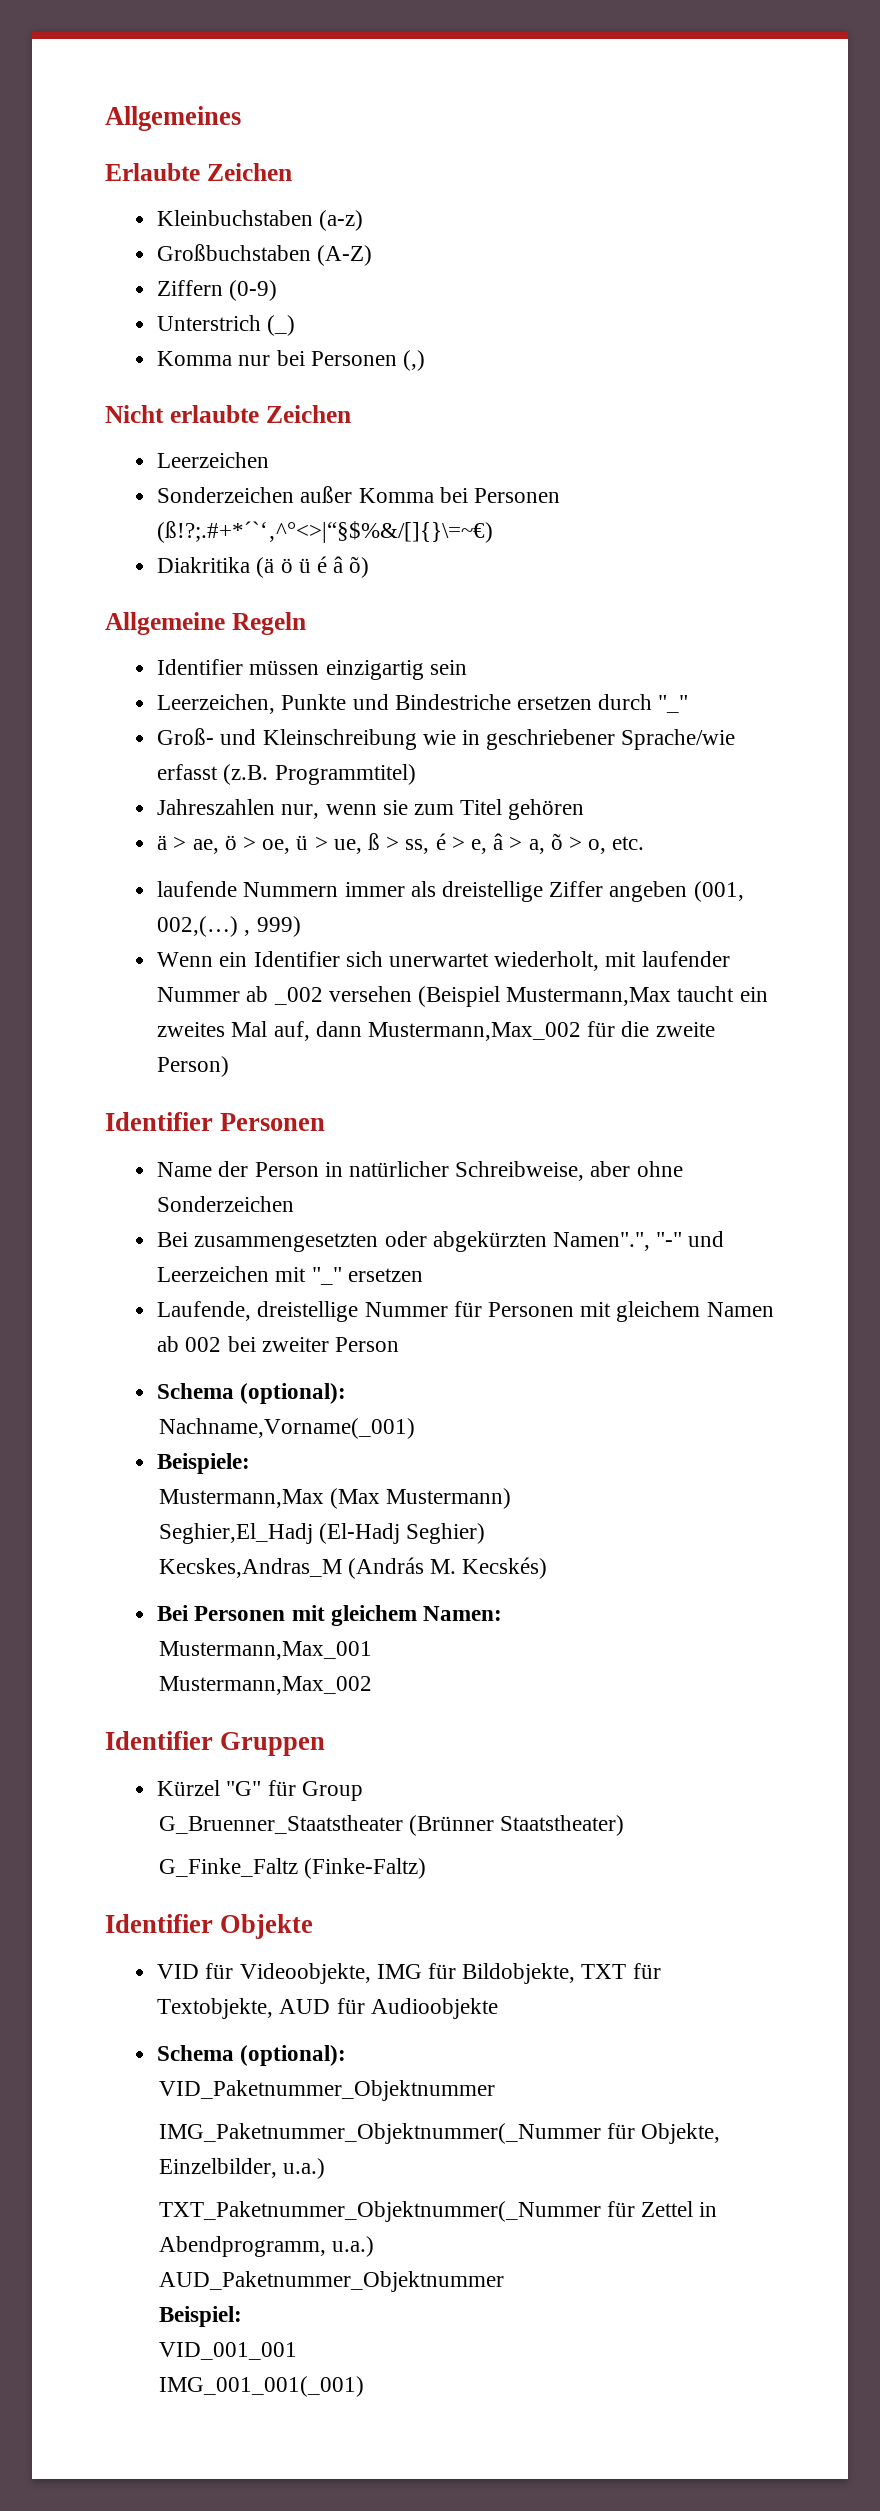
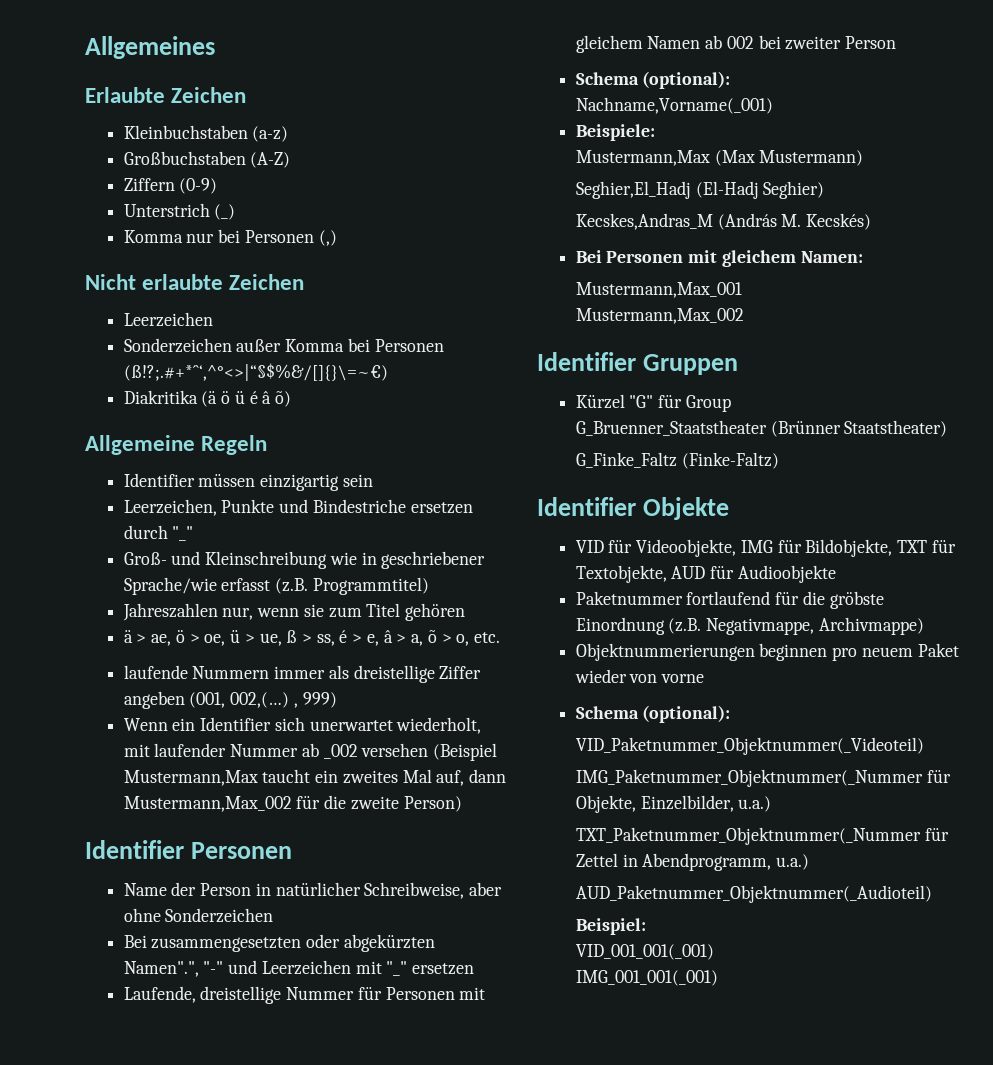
[157,2045,347,2066] [158,2080,495,2101] // Schema (optional): // VID_Paketnummer_Objektnummer -> [575,591,884,609] [575,617,924,635] [575,643,959,661] [574,669,705,683] [575,705,731,723] [575,737,924,755] // Paketnummer fortlaufend für die gröbste Einordnung (z.B. Negativmappe, Archivmappe) // Objektnummerierungen beginnen pro neuem Paket wieder von vorne // Schema (optional): // VID_Paketnummer_Objektnummer(_Videoteil)
[158,2271,504,2292] AUD_Paketnummer_Objektnummer -> [575,885,932,903] AUD_Paketnummer_Objektnummer(_Audioteil)
[158,2342,297,2360] VID_001_001 -> [575,944,714,960] VID_001_001(_001)

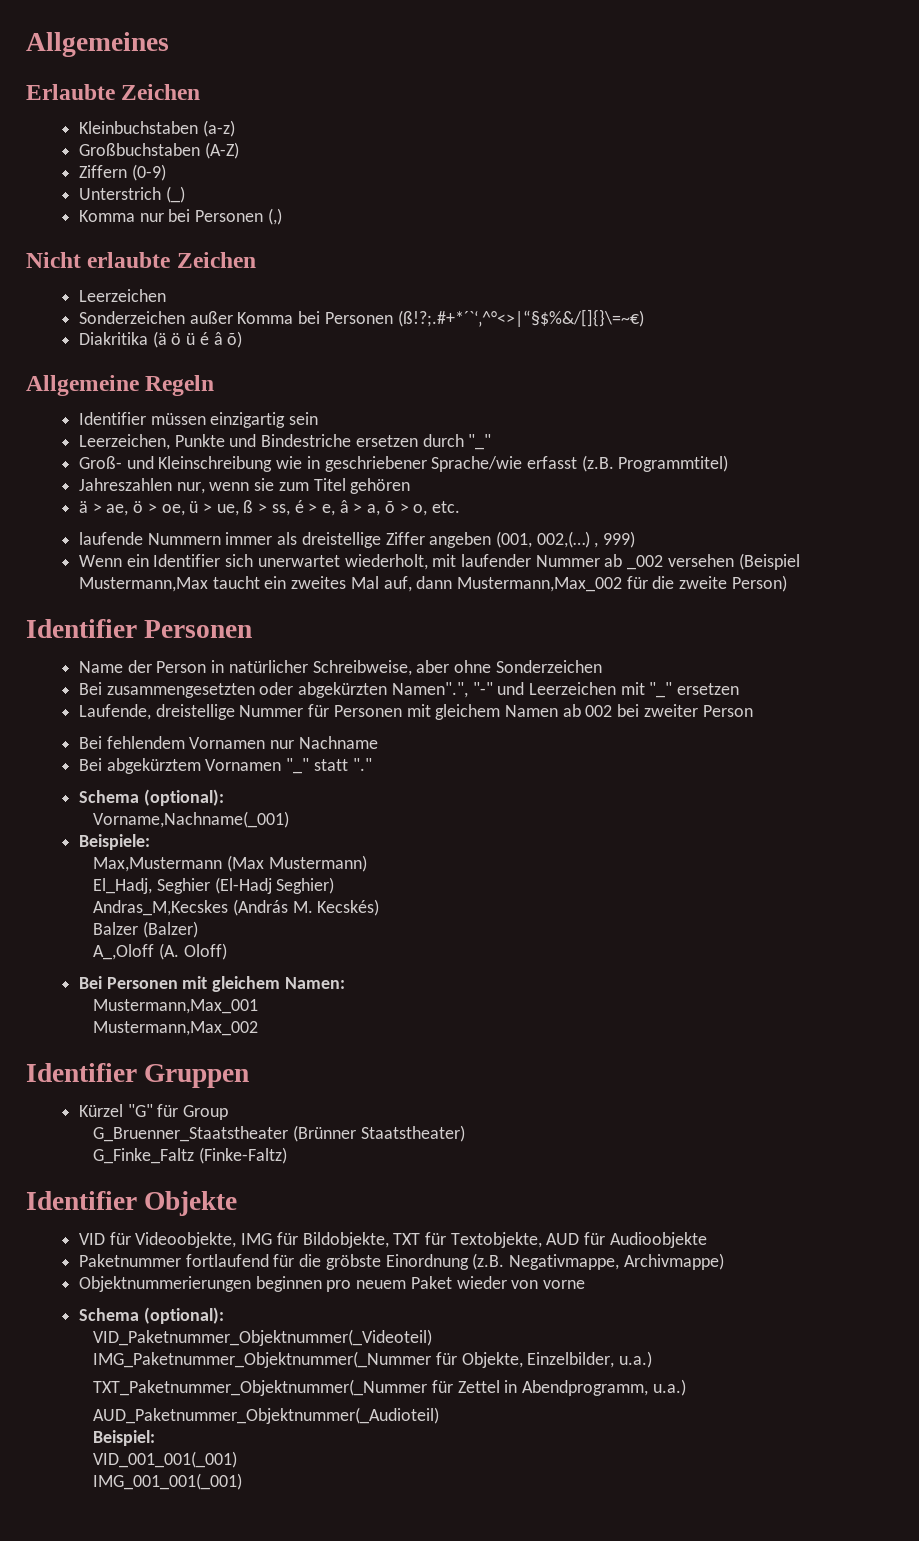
[575,71,731,89] [575,97,773,114] // Schema (optional): // Nachname,Vorname(_001) -> [78,736,378,749] [78,758,372,774] [78,789,224,806] [93,811,290,828] // Bei fehlendem Vornamen nur Nachname // Bei abgekürztem Vornamen "_" statt "." // Schema (optional): // Vorname,Nachname(_001)
[575,150,710,166] Mustermann,Max -> [93,857,223,872] Max,Mustermann
[575,181,691,199] Seghier,El_Hadj -> [93,878,210,894] El_Hadj, Seghier
[575,213,713,230] Kecskes,Andras_M -> [93,900,229,916] Andras_M,Kecskes
(872, 221) none -> [93,921,198,938] [93,943,227,960] // Balzer (Balzer) // A_,Oloff (A. Oloff)

